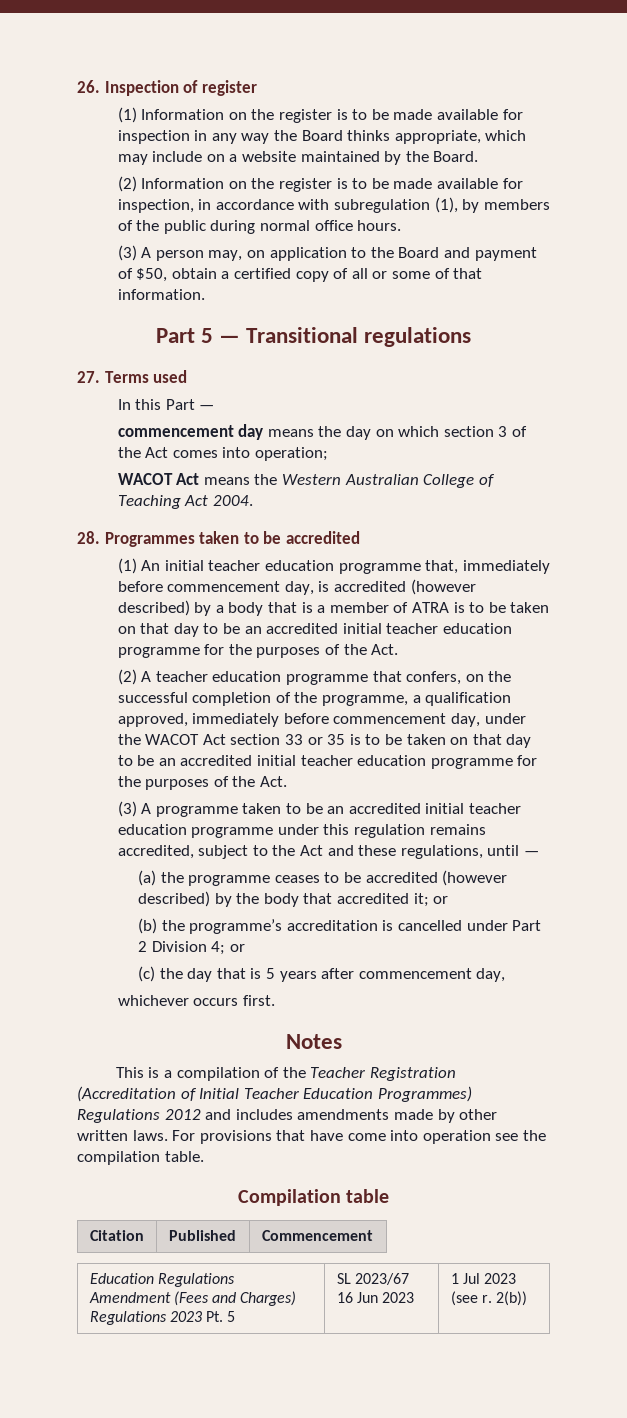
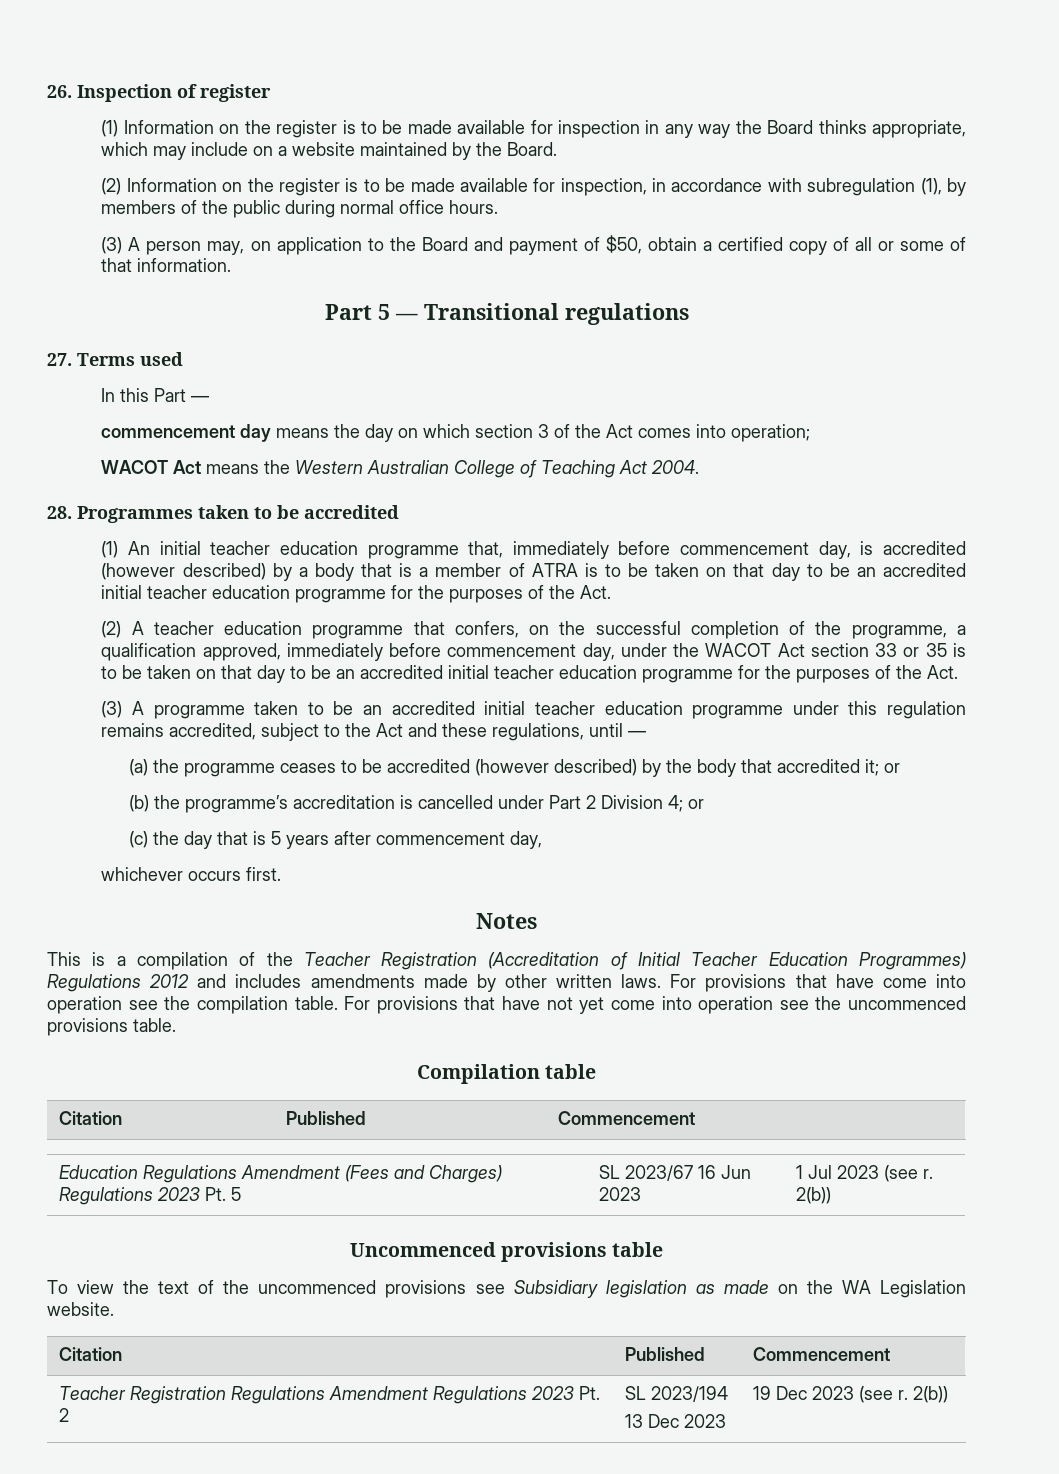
(204, 1156) none -> [344,996,966,1014] [47,1018,176,1036] For provisions that have not yet come into operation see the uncommenced provisions table.
(527, 1298) none -> [349,1242,664,1262] [47,1280,966,1298] [47,1302,114,1316] [59,1347,123,1361] [625,1347,706,1361] [753,1347,891,1361] [59,1386,601,1404] [59,1408,70,1422] [625,1386,729,1402] [625,1414,727,1428] [753,1386,949,1403] // Uncommenced provisions table // To view the text of the uncommenced provisions see Subsidiary legislation as made on the WA Legislation website. // Citation | Published | Commencement // Teacher Registration Regulations Amendment Regulations 2023 Pt. 2 | SL 2023/194 // 13 Dec 2023 | 19 Dec 2023 (see r. 2(b))

